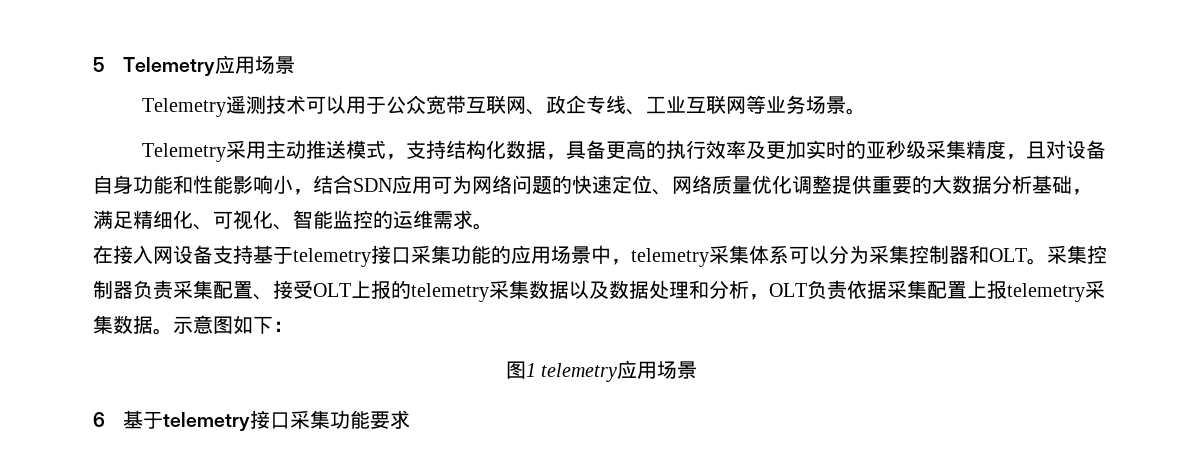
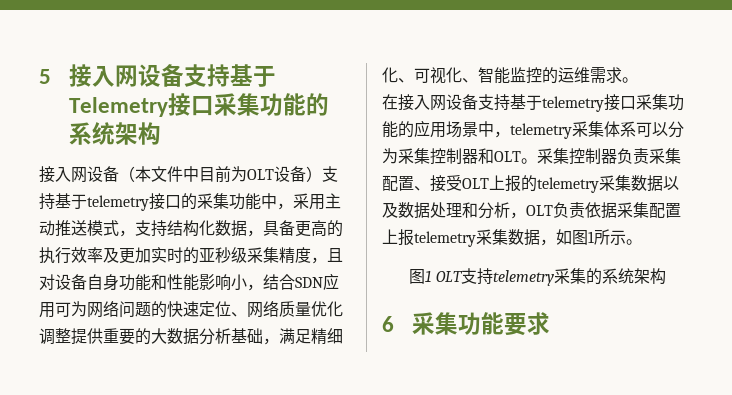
[123,55,296,76] [142,95,867,117] [142,143,227,162] Telemetry应用场景 // Telemetry遥测技术可以用于公众宽带互联网、政企专线、工业互联网等业务场景。 // Telemetry -> [69,64,277,87] [69,93,330,117] [69,122,162,145] [39,166,338,183] [39,193,293,211] 接入网设备支持基于Telemetry接口采集功能的系统架构 // 接入网设备（本文件中目前为OLT设备）支持基于telemetry接口的采集功能中，
[153,315,293,335] [505,360,698,382] [93,410,291,431] 。示意图如下： // 图1 telemetry应用场景 // 6基于telemetry接口 -> [540,229,642,246] [409,268,666,286] [382,316,394,332] ，如图1所示。 // 图1 OLT支持telemetry采集的系统架构 // 6

